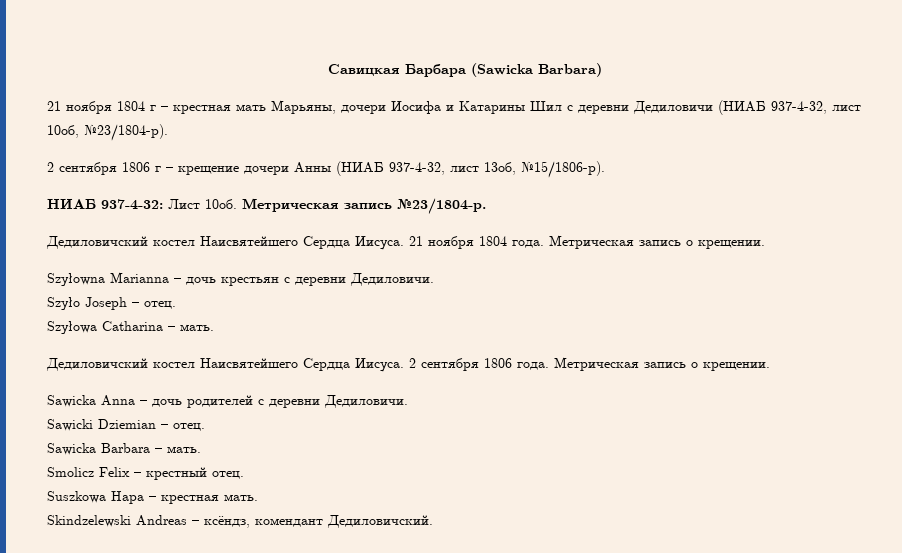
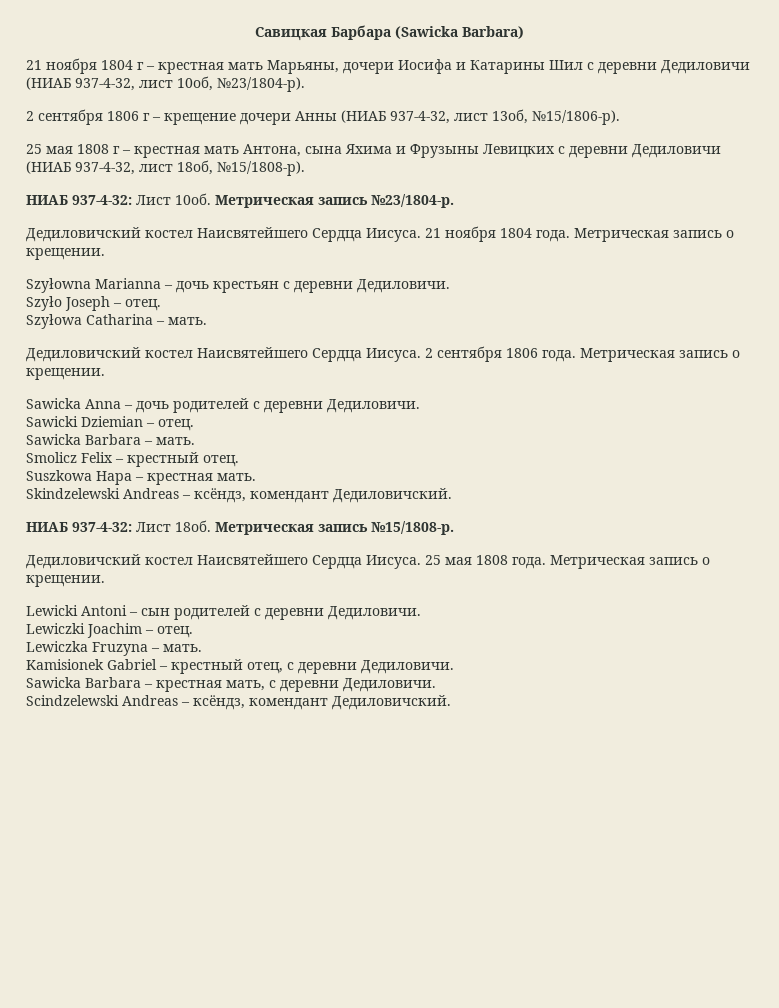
(605, 169) none -> [26,144,721,158] [26,160,305,176] // 25 мая 1808 г – крестная мать Антона, сына Яхима и Фрузыны Левицких с деревни Дедиловичи (НИАБ 937-4-32, лист 18об, №15/1808-р).
(433, 521) none -> [26,520,454,535] [26,554,710,569] [26,575,105,587] [26,605,421,620] [26,623,193,638] [26,641,202,656] [26,659,454,674] [26,677,436,692] [26,695,451,710] // НИАБ 937-4-32: Лист 18об. Метрическая запись №15/1808-р. // Дедиловичский костел Наисвятейшего Сердца Иисуса. 25 мая 1808 года. Метрическая запись о крещении. // Lewicki Antoni – сын родителей с деревни Дедиловичи. // Lewiczki Joachim – отец. // Lewiczka Fruzyna – мать. // Kamisionek Gabriel – крестный отец, с деревни Дедиловичи. // Sawicka Barbara – крестная мать, с деревни Дедиловичи. // Scindzelewski Andreas – ксёндз, комендант Дедиловичский.

